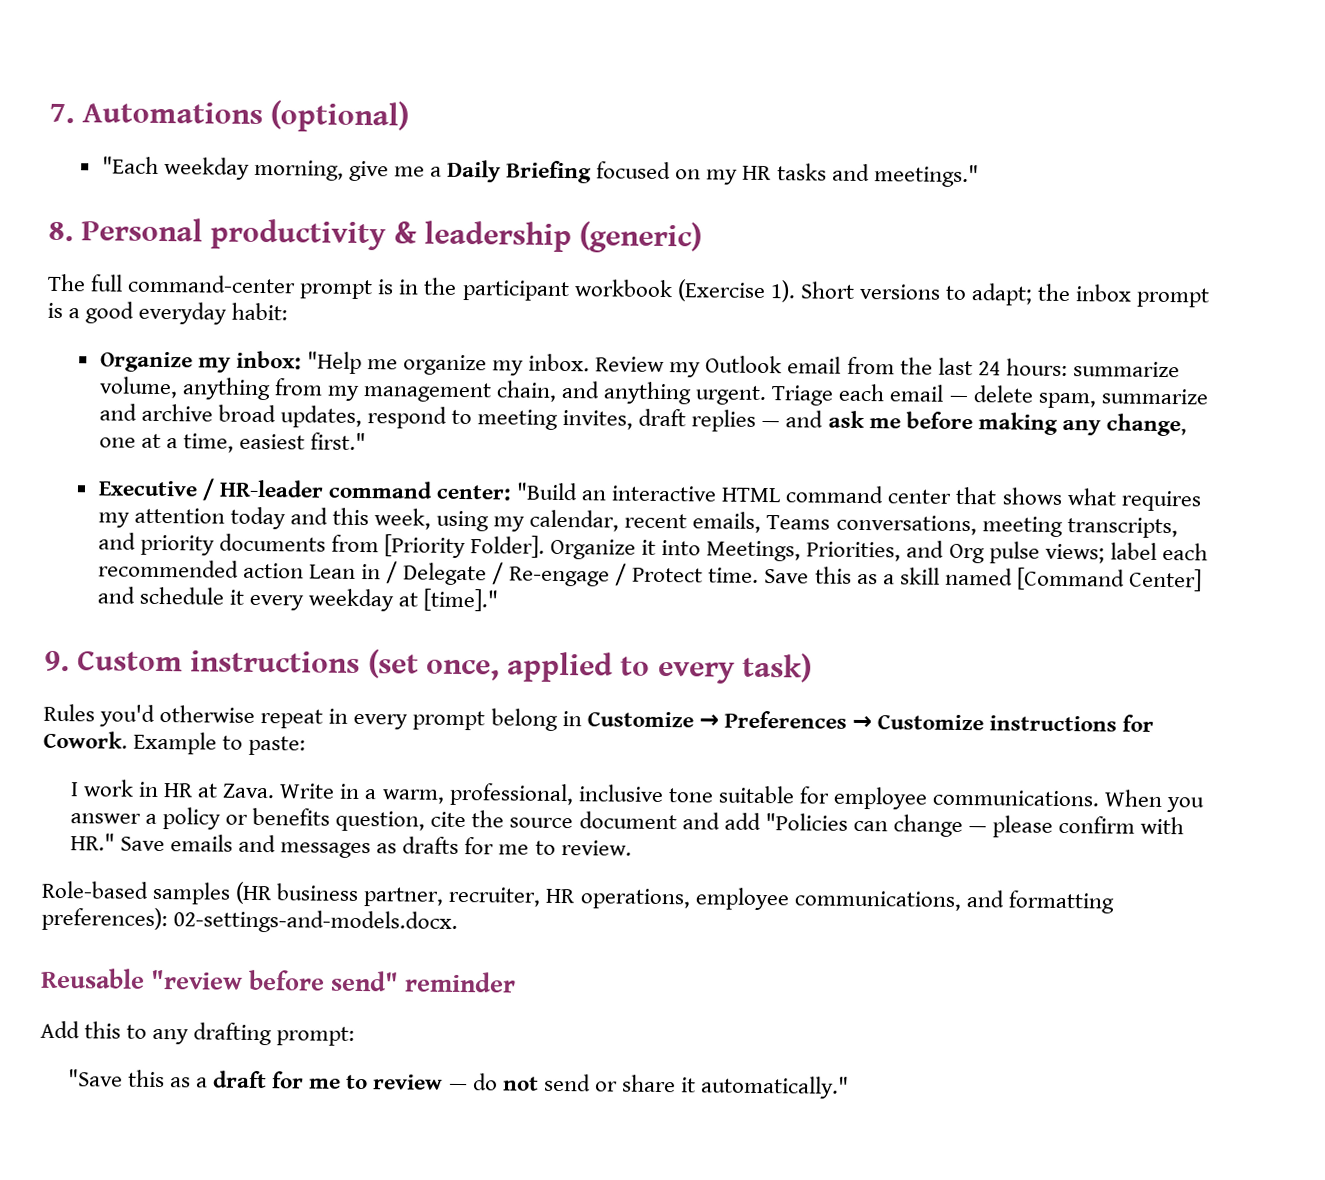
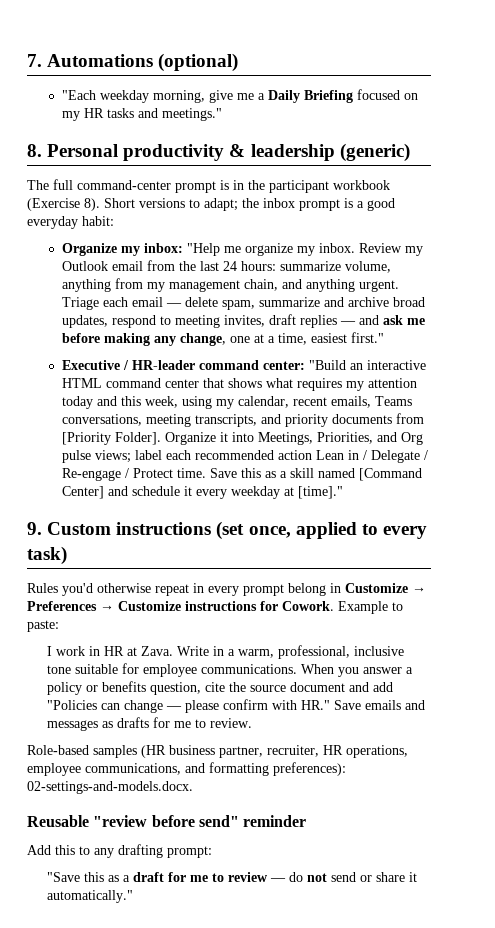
[769,280,796,303] 1). -> [84,198,100,211] 8).

